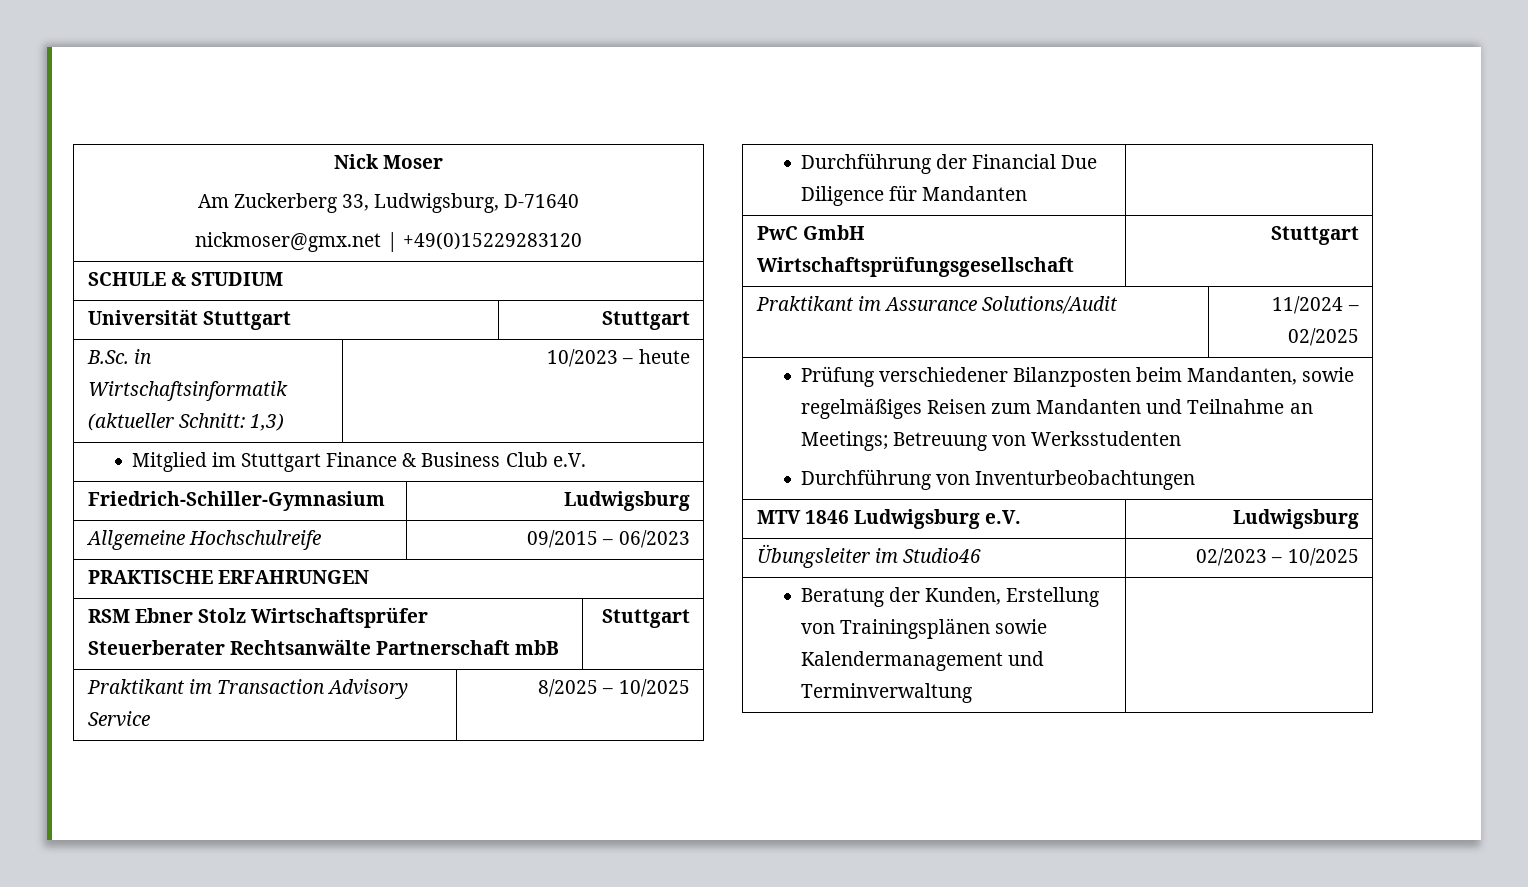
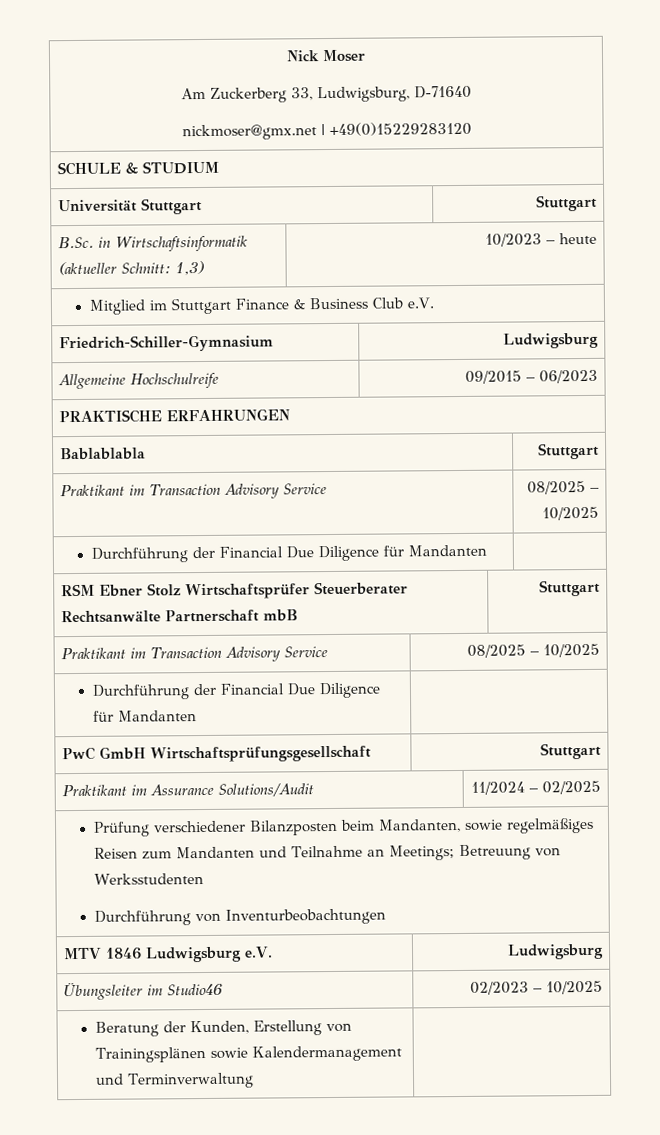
(369, 577) none -> [59,447,146,461] [538,442,600,460] [59,483,327,499] [527,480,601,495] [542,506,600,521] [90,544,487,563] // Bablablabla | Stuttgart // Praktikant im Transaction Advisory Service | 08/2025 – 10/2025 // Durchführung der Financial Due Diligence für Mandanten |
[538,679,599,697] 8/2025 -> [467,644,527,658] 08/2025

